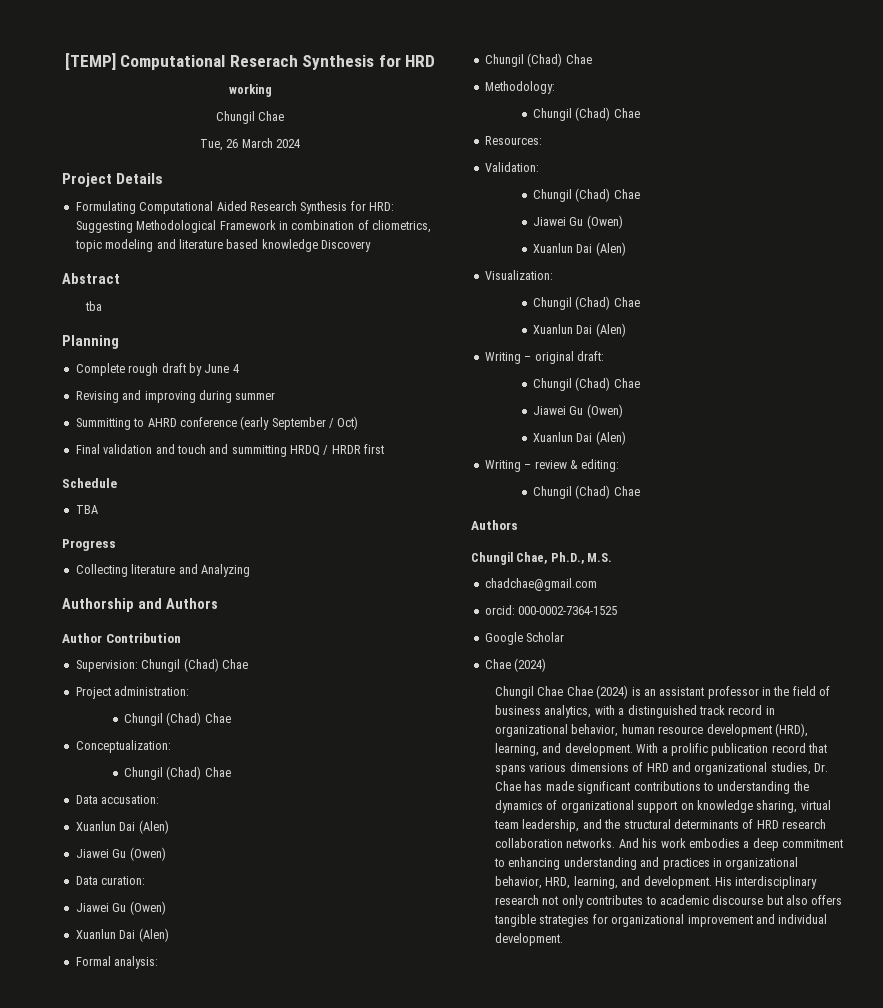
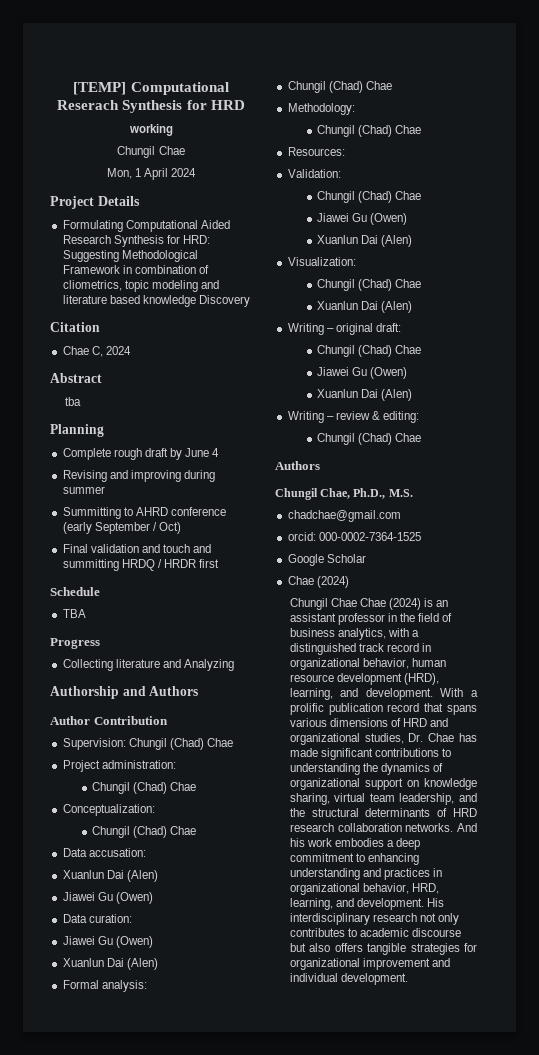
[199,138,273,151] Tue, 26 March -> [106,168,169,180] Mon, 1 April
(371, 246) none -> [50,322,100,332] [62,346,131,357] // Citation // Chae C, 2024

